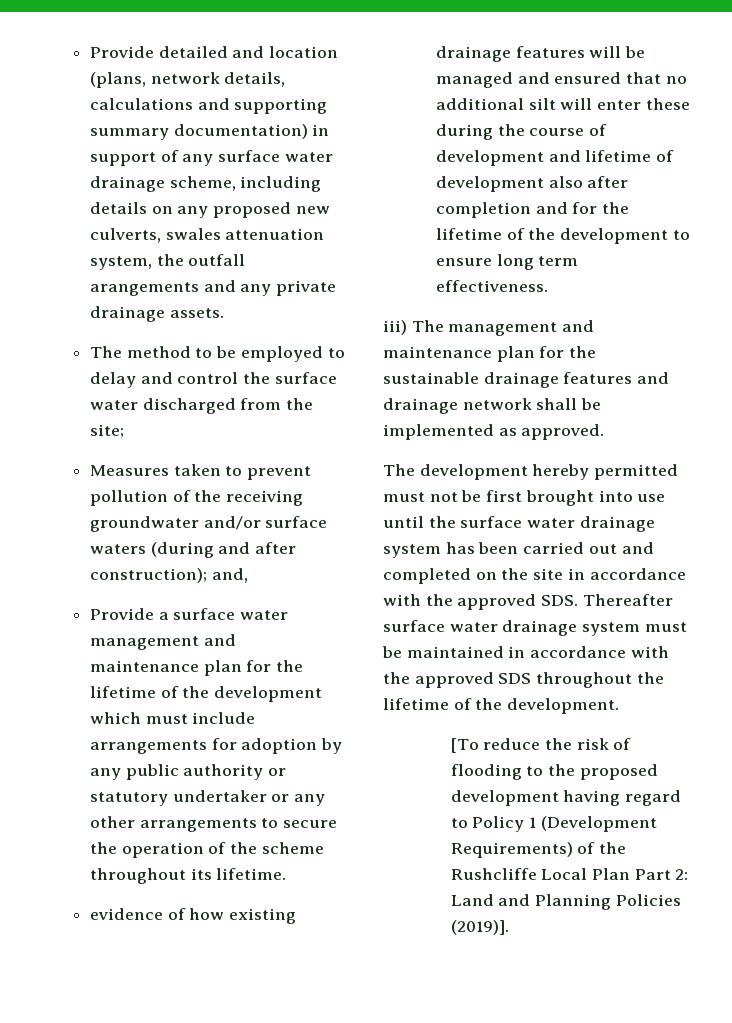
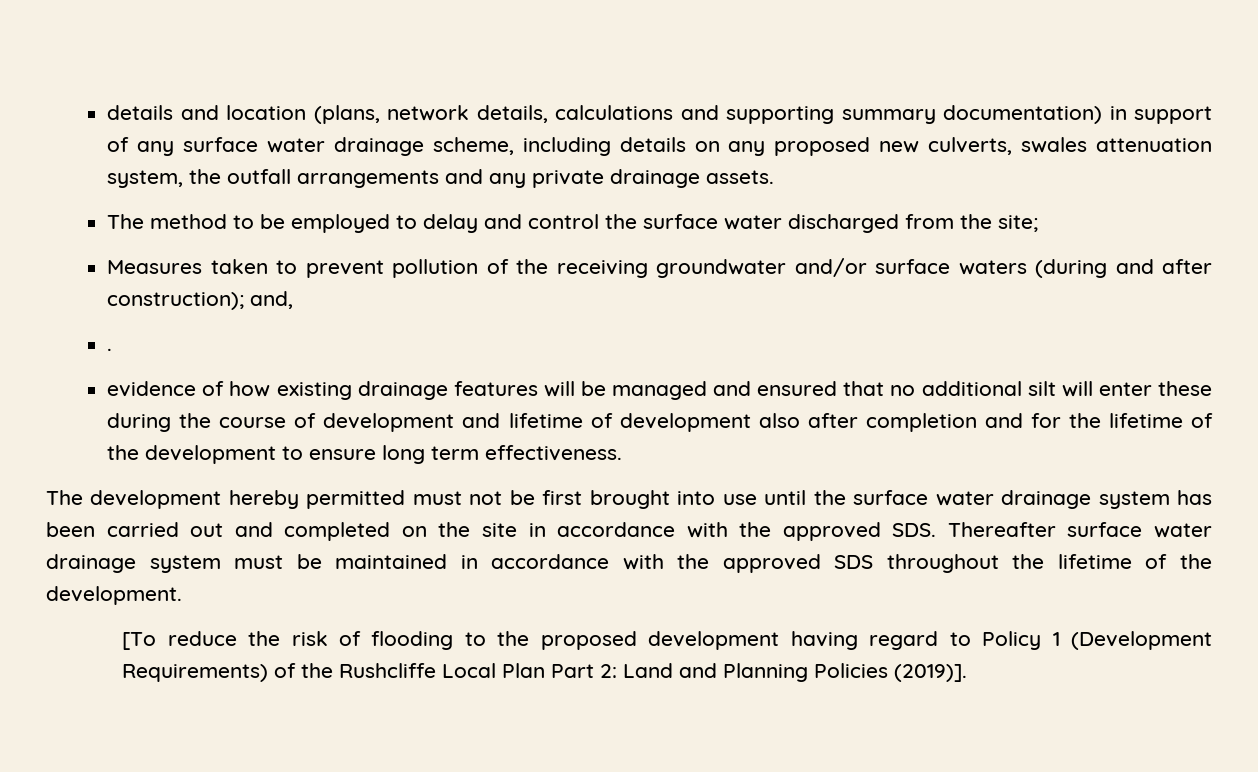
[90,46,228,58] Provide detailed -> [107,105,174,120] details
[90,282,200,296] arangements -> [297,170,440,188] arrangements
[90,608,289,620] [90,634,236,650] [90,660,304,676] [90,686,323,702] [90,712,256,724] [90,738,343,754] [90,764,287,780] [90,790,326,806] [90,816,338,832] [90,842,324,858] [90,868,287,884] Provide a surface water management and maintenance plan for the lifetime of the development which must include arrangements for adoption by any public authority or statutory undertaker or any other arrangements to secure the operation of the scheme throughout its lifetime. -> [107,348,113,351] .
[383,320,595,336] [383,346,597,362] [383,372,670,388] [383,398,602,414] [383,424,605,440] // iii) The management and maintenance plan for the sustainable drainage features and drainage network shall be implemented as approved. -> (623, 453) none

